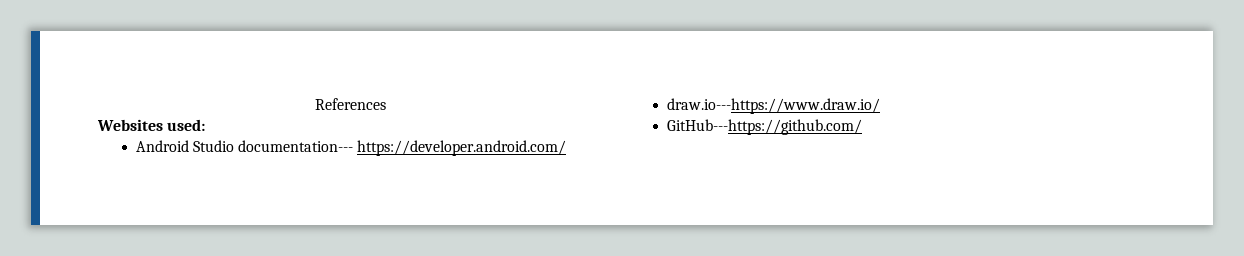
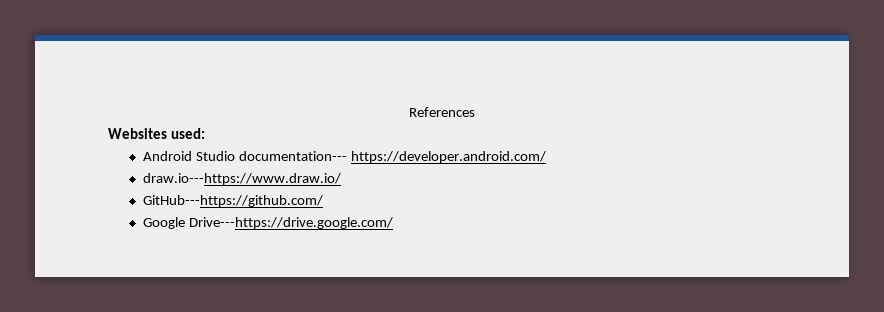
(862, 127) none -> [143,217,394,229] // Google Drive---https://drive.google.com/

